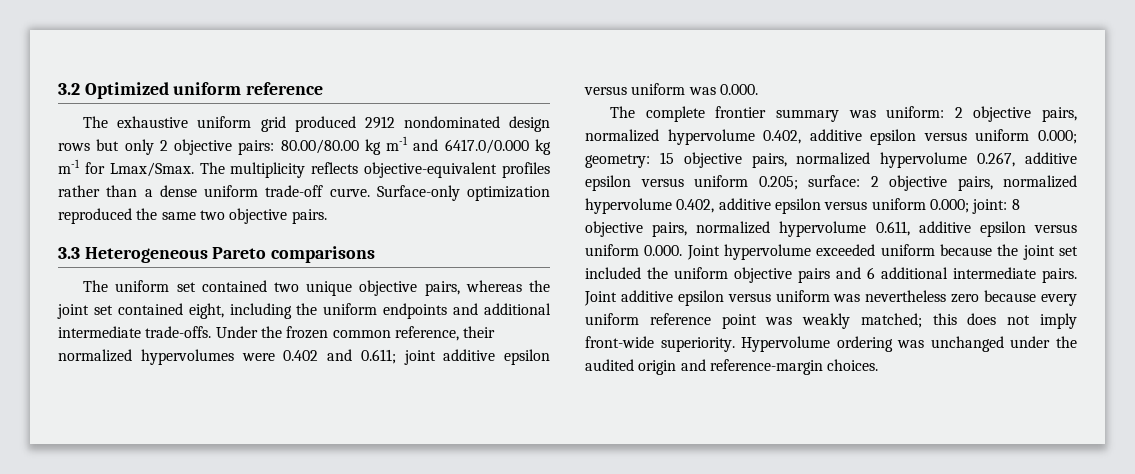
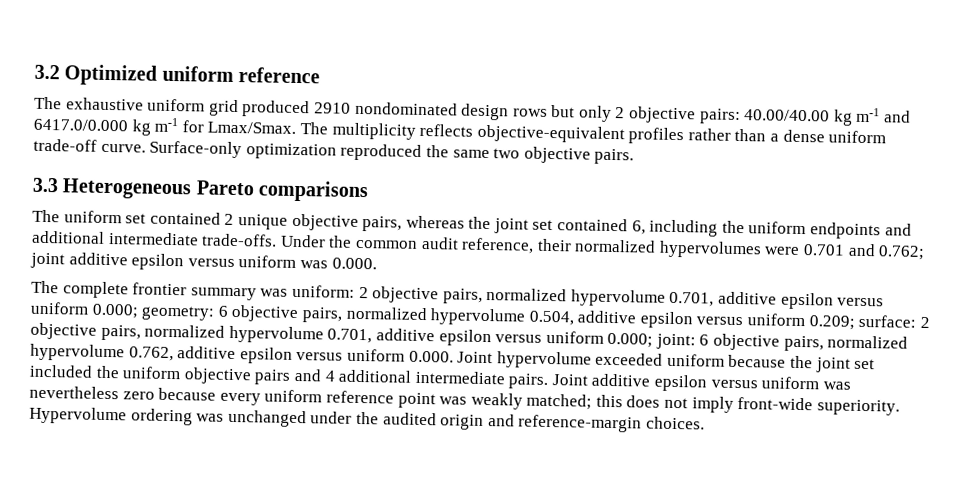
[364,116,395,129] 2912 -> [313,102,351,114] 2910
[280,139,359,154] 80.00/80.00 -> [744,109,831,122] 40.00/40.00
[274,282,300,292] two -> [224,213,235,225] 2
[188,303,224,319] eight, -> [631,220,646,235] 6,
[286,326,391,339] frozen common -> [354,236,459,250] common audit
[283,349,396,364] 0.402 and 0.611; -> [803,243,926,260] 0.701 and 0.762;
[763,130,802,144] 0.402, -> [669,291,715,307] 0.701,
[659,152,1077,168] [585,175,798,191] 15 objective pairs, normalized hypervolume 0.267, additive epsilon versus uniform 0.205; -> [217,304,855,330] 6 objective pairs, normalized hypervolume 0.504, additive epsilon versus uniform 0.209;
[676,199,715,213] 0.402, -> [327,328,373,344] 0.701,
[1011,199,1020,210] [585,221,910,237] 8 objective pairs, normalized hypervolume 0.611, -> [699,333,909,352] [30,343,174,362] 6 objective pairs, normalized hypervolume 0.762,
[867,267,875,279] 6 -> [324,370,336,382] 4

